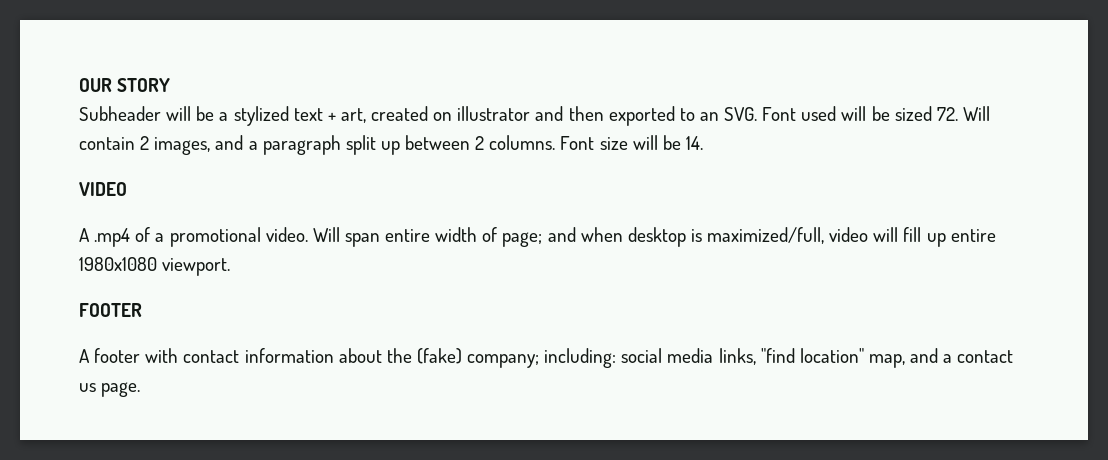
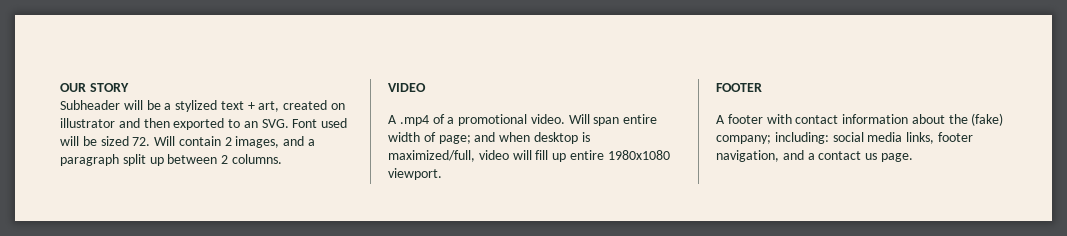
[560,135,703,150] Font size will be 14. -> (282, 159) none
[760,348,905,368] "find location" map, -> [937,132,973,142] [716,150,779,162] footer navigation,

